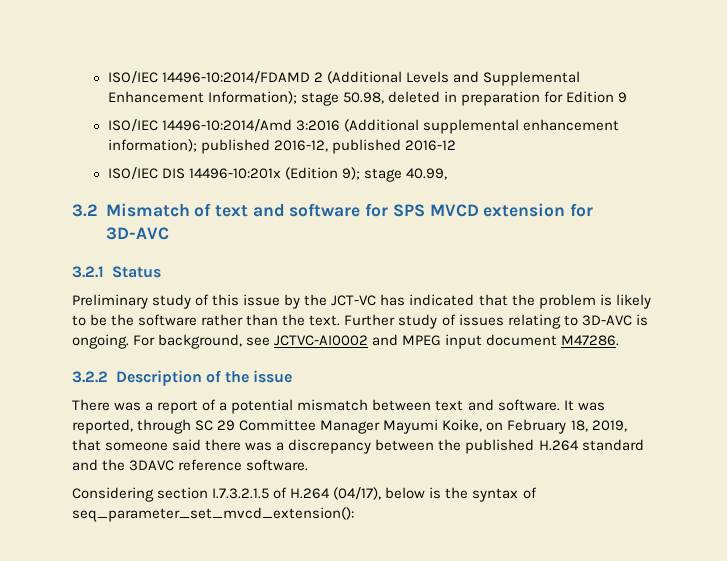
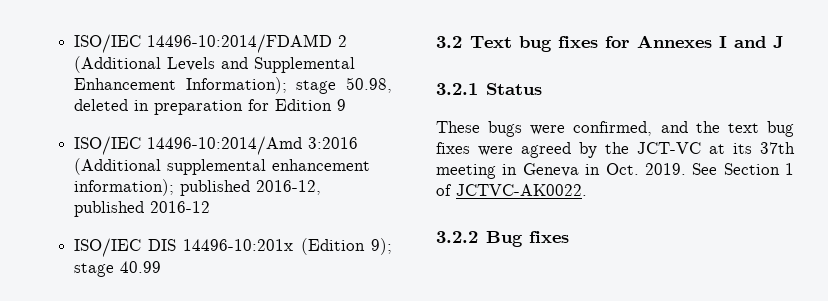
[406,168,448,180] 40.99, -> [119,261,161,273] 40.99
[105,203,594,217] [105,227,169,240] [72,266,161,278] [72,294,651,309] [72,314,648,329] [72,334,620,349] [72,370,293,386] [72,399,605,414] [72,419,627,434] [72,439,644,454] [72,459,309,471] [72,487,537,502] [72,507,354,522] Mismatch of text and software for SPS MVCD extension for 3D-AVC // 3.2.1 Status // Preliminary study of this issue by the JCT-VC has indicated that the problem is likely to be the software rather than the text. Further study of issues relating to 3D-AVC is ongoing. For background, see JCTVC-AI0002 and MPEG input document M47286. // 3.2.2 Description of the issue // There was a report of a potential mismatch between text and software. It was reported, through SC 29 Committee Manager Mayumi Koike, on February 18, 2019, that someone said there was a discrepancy between the published H.264 standard and the 3DAVC reference software. // Considering section I.7.3.2.1.5 of H.264 (04/17), below is the syntax of seq_parameter_set_mvcd_extension(): -> [470,35,785,52] [436,83,543,95] [436,121,794,137] [436,142,795,158] [436,163,794,179] [436,184,587,196] [436,231,570,247] Text bug fixes for Annexes I and J // 3.2.1 Status // These bugs were confirmed, and the text bug fixes were agreed by the JCT-VC at its 37th meeting in Geneva in Oct. 2019. See Section 1 of JCTVC-AK0022. // 3.2.2 Bug fixes

